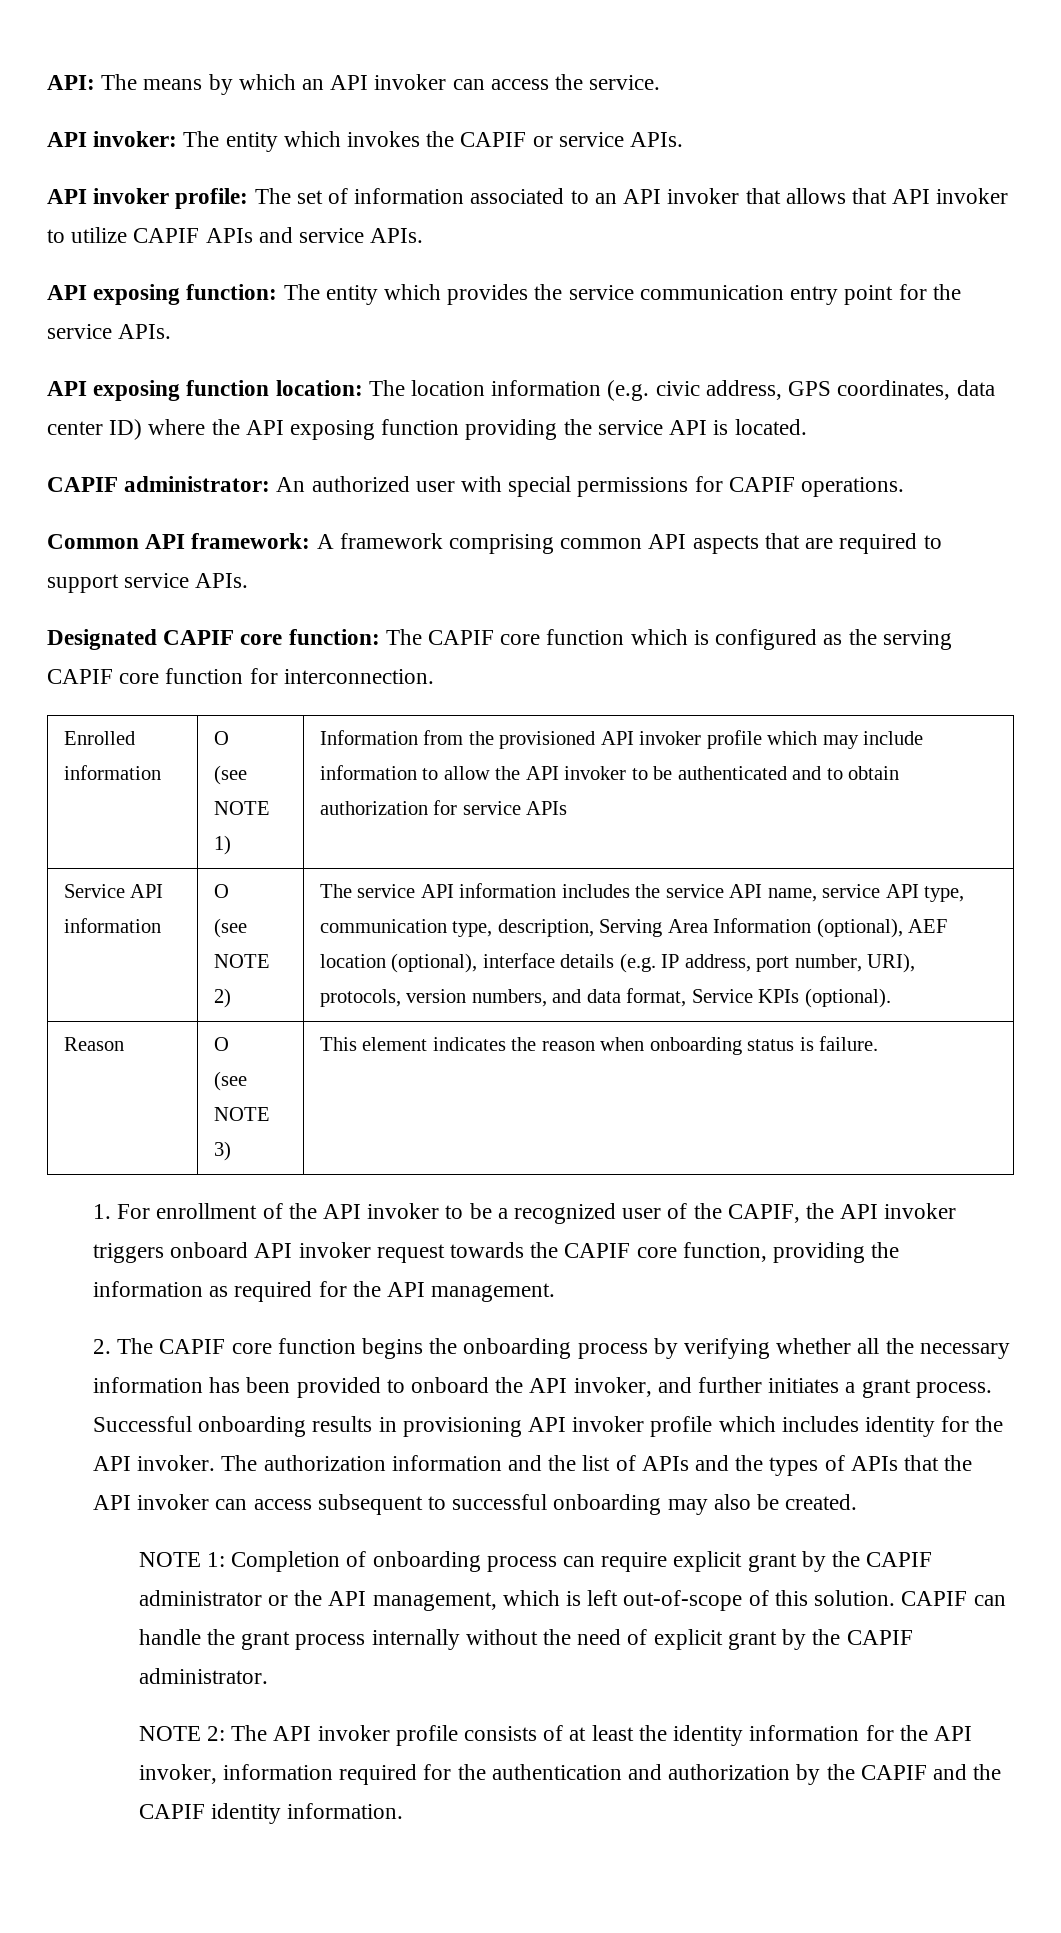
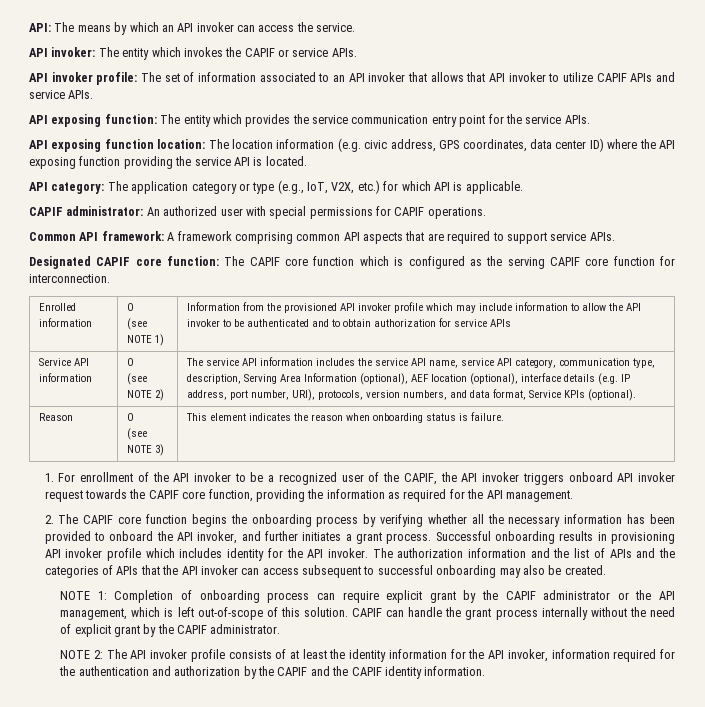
(807, 427) none -> [29,180,523,194] // API category: The application category or type (e.g., IoT, V2X, etc.) for which API is applicable.
[924,886,965,902] type, -> [514,358,556,368] category,
[769,1457,819,1476] types -> [44,566,99,578] categories

